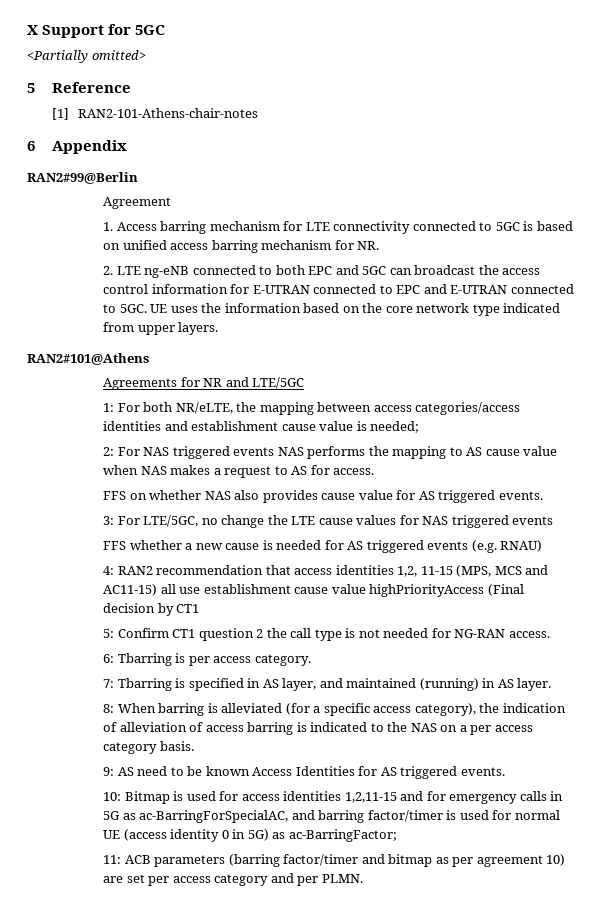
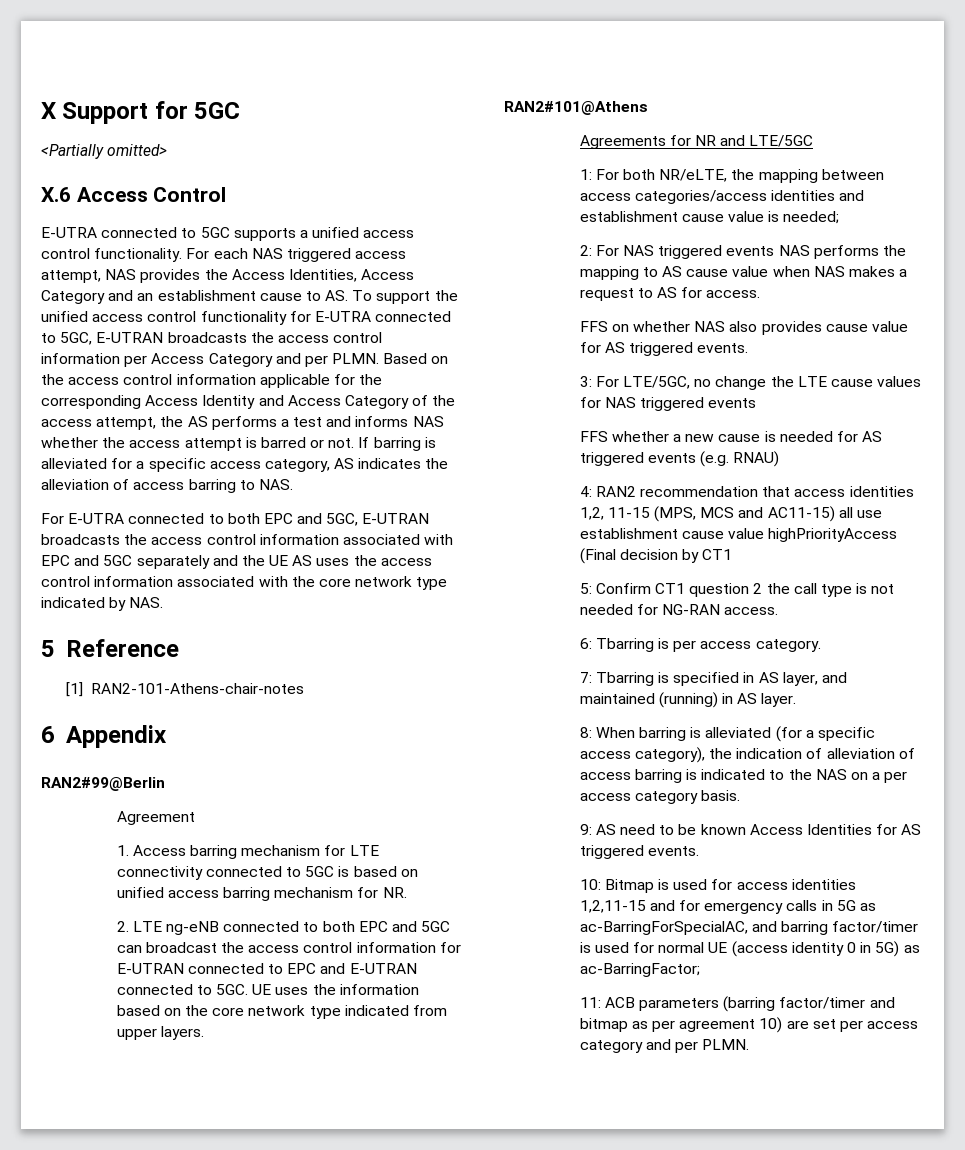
(146, 55) none -> [41,187,227,202] [41,227,415,241] [41,248,407,262] [41,269,415,283] [41,290,458,304] [41,311,452,325] [41,332,383,345] [41,353,449,367] [41,374,383,388] [41,395,456,409] [41,416,444,430] [41,437,436,451] [41,458,449,472] [41,479,293,493] [41,513,430,526] [41,534,454,545] [41,555,432,569] [41,576,448,590] [41,597,164,611] // X.6 Access Control // E-UTRA connected to 5GC supports a unified access control functionality. For each NAS triggered access attempt, NAS provides the Access Identities, Access Category and an establishment cause to AS. To support the unified access control functionality for E-UTRA connected to 5GC, E-UTRAN broadcasts the access control information per Access Category and per PLMN. Based on the access control information applicable for the corresponding Access Identity and Access Category of the access attempt, the AS performs a test and informs NAS whether the access attempt is barred or not. If barring is alleviated for a specific access category, AS indicates the alleviation of access barring to NAS. // For E-UTRA connected to both EPC and 5GC, E-UTRAN broadcasts the access control information associated with EPC and 5GC separately and the UE AS uses the access control information associated with the core network type indicated by NAS.

